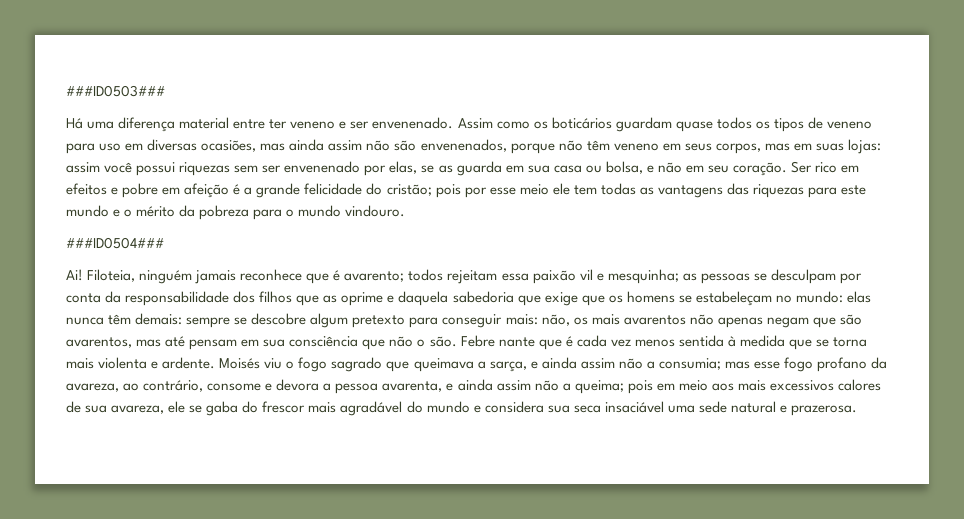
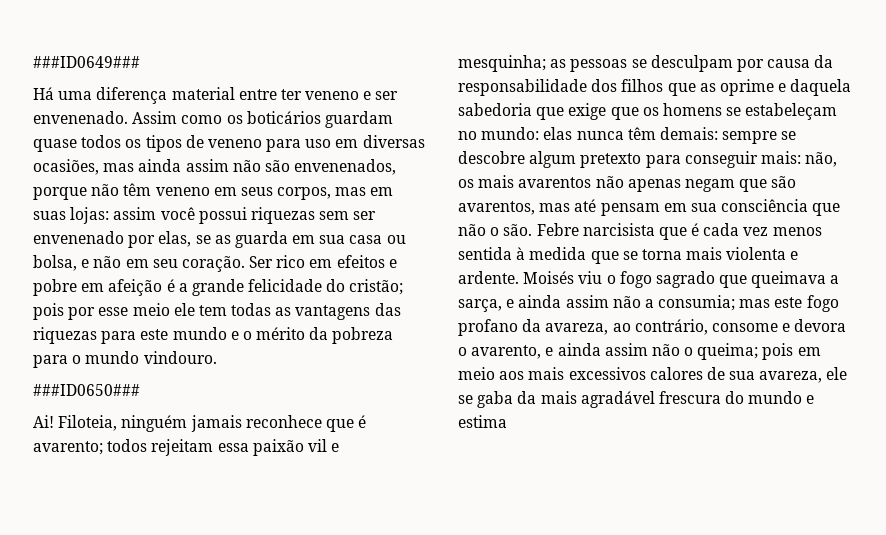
[66,85,165,97] ###ID0503### -> [33,56,140,68] ###ID0649###
[66,237,164,249] ###ID0504### -> [33,384,140,396] ###ID0650###
[66,293,101,303] conta -> [767,59,811,68] causa
[498,337,535,347] nante -> [582,223,655,236] narcisista
[753,361,780,369] esse -> [774,297,803,308] este
[323,379,571,394] a pessoa avarenta, e ainda assim não a -> [458,343,694,359] o avarento, e ainda assim não o
[242,401,306,413] do frescor -> [517,391,537,404] da
(403, 408) none -> [658,391,721,404] frescura
[484,401,858,416] considera sua seca insaciável uma sede natural e prazerosa. -> [458,415,507,428] estima

